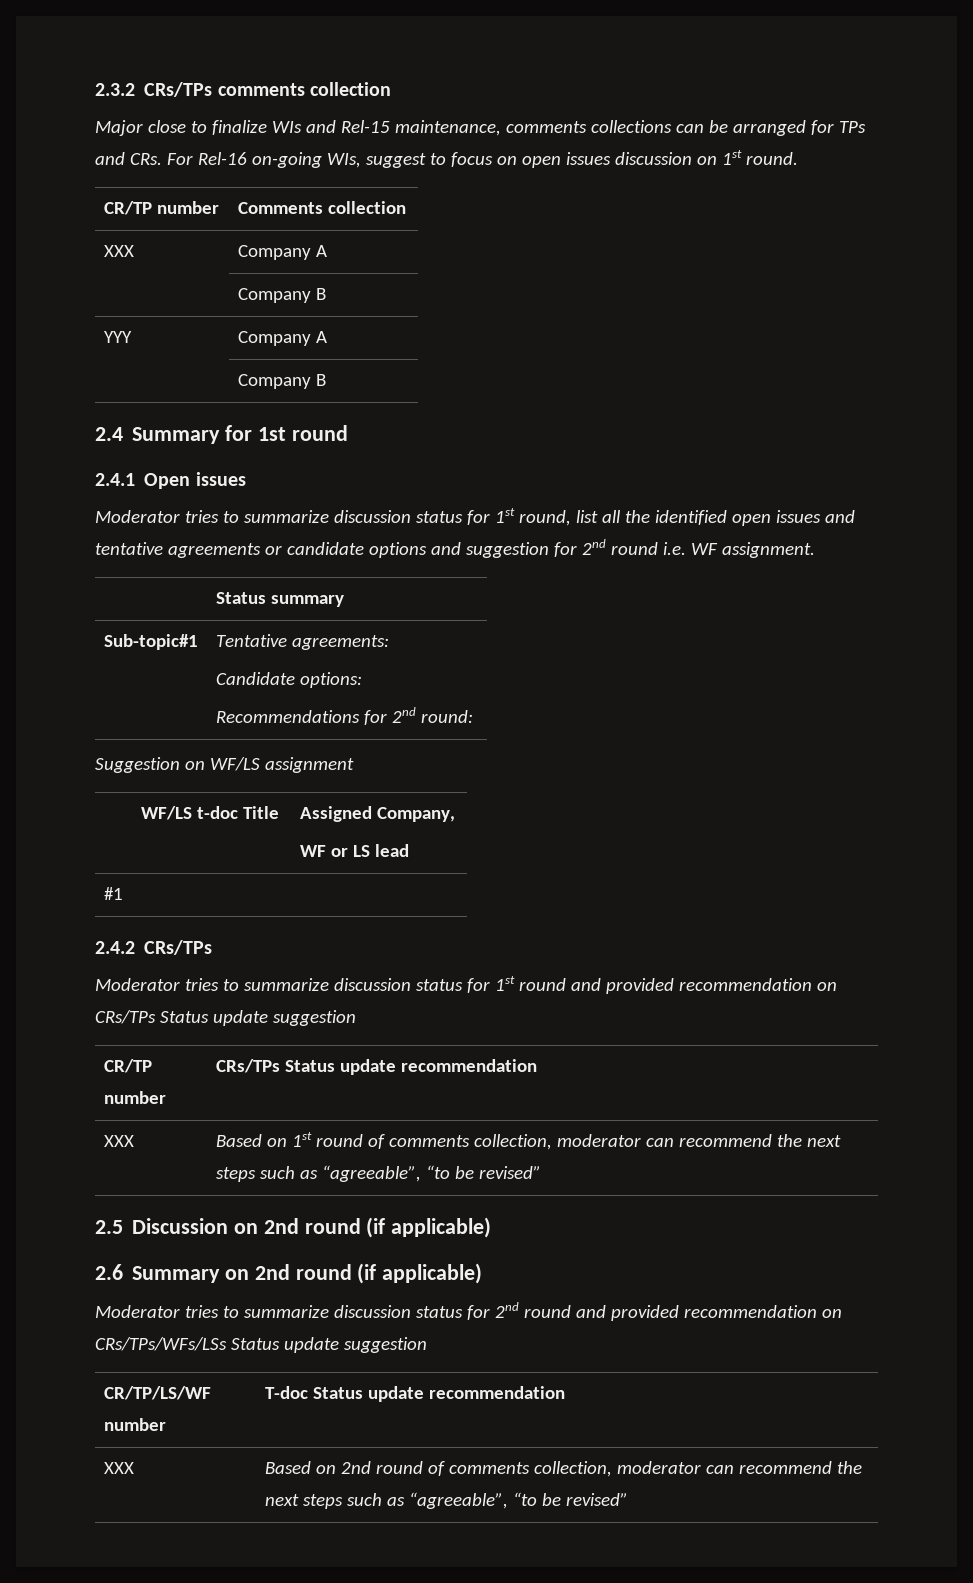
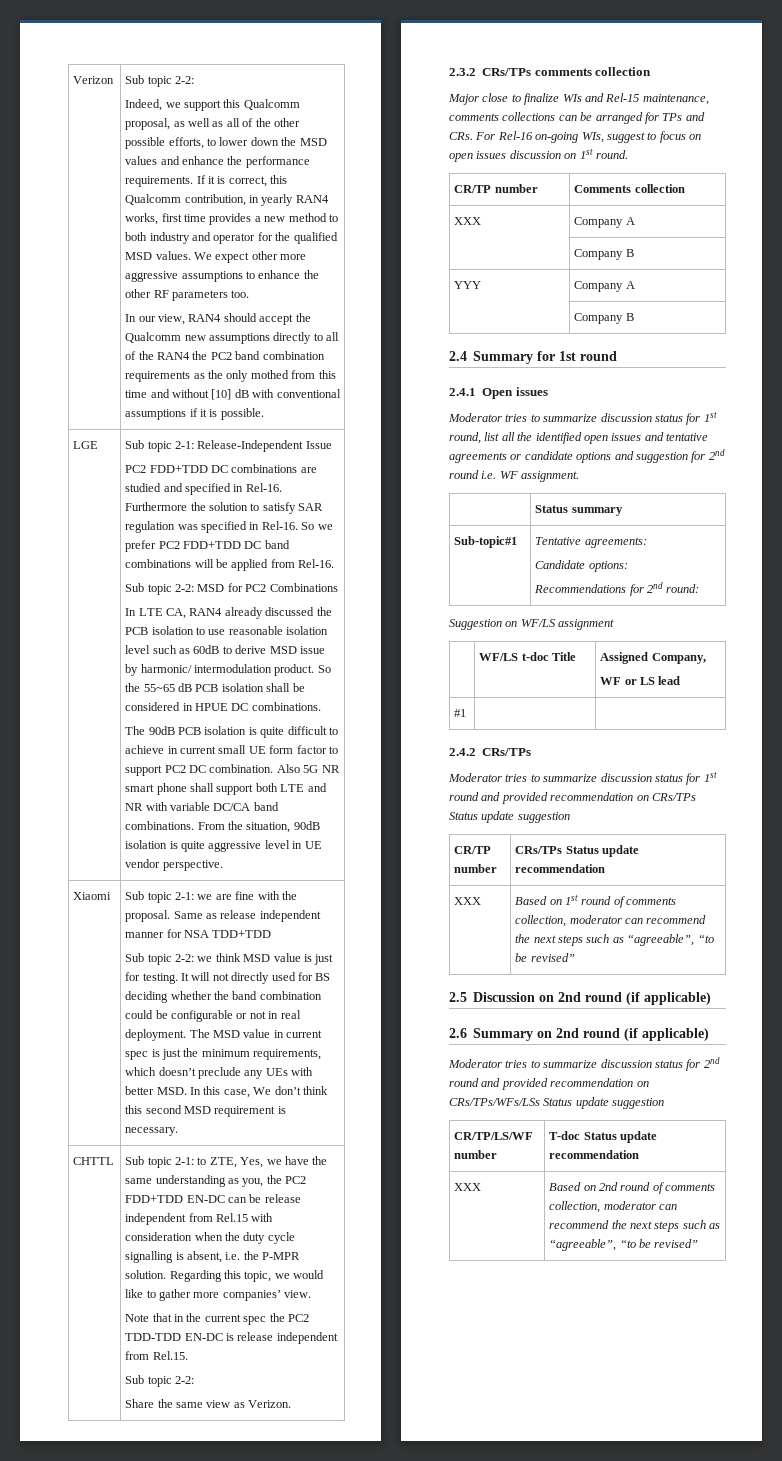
(95, 89) none -> [73,76,115,84] [125,75,195,87] [125,99,300,111] [125,118,300,130] [125,137,327,149] [125,156,310,168] [125,175,288,187] [125,194,329,206] [125,213,338,225] [125,232,338,244] [125,251,307,263] [125,270,319,282] [125,289,250,301] [125,313,311,325] [125,332,340,344] [125,351,325,360] [125,370,336,382] [125,389,341,400] [125,408,264,420] [73,441,99,449] [125,440,332,452] [125,464,317,473] [125,483,282,495] [125,502,324,514] [125,521,333,533] [125,540,290,552] [125,559,335,571] [125,583,338,595] [125,607,332,619] [125,626,329,635] [125,645,325,654] [125,664,331,676] [125,683,305,692] [125,702,321,711] [125,726,338,738] [125,745,338,754] [125,764,340,776] [125,783,327,795] [125,802,279,811] [125,821,320,833] [125,840,322,852] [125,859,223,871] [73,892,112,900] [125,891,297,903] [125,910,321,922] [125,929,272,938] [125,953,334,965] [125,972,331,984] [125,991,322,1003] [125,1010,301,1022] [125,1029,323,1041] [125,1048,322,1060] [125,1067,314,1079] [125,1086,328,1098] [125,1105,286,1117] [125,1127,179,1136] [73,1157,115,1165] [125,1156,328,1168] [125,1175,307,1187] [125,1194,301,1203] [125,1213,274,1225] [125,1232,295,1244] [125,1251,301,1263] [125,1270,325,1282] [125,1289,312,1301] [125,1313,309,1325] [125,1332,338,1344] [125,1351,188,1360] [125,1375,195,1387] [125,1399,292,1408] Verizon | Sub topic 2-2: // Indeed, we support this Qualcomm proposal, as well as all of the other possible efforts, to lower down the MSD values and enhance the performance requirements. If it is correct, this Qualcomm contribution, in yearly RAN4 works, first time provides a new method to both industry and operator for the qualified MSD values. We expect other more aggressive assumptions to enhance the other RF parameters too. // In our view, RAN4 should accept the Qualcomm new assumptions directly to all of the RAN4 the PC2 band combination requirements as the only mothed from this time and without [10] dB with conventional assumptions if it is possible. // LGE | Sub topic 2-1: Release-Independent Issue // PC2 FDD+TDD DC combinations are studied and specified in Rel-16. Furthermore the solution to satisfy SAR regulation was specified in Rel-16. So we prefer PC2 FDD+TDD DC band combinations will be applied from Rel-16. // Sub topic 2-2: MSD for PC2 Combinations // In LTE CA, RAN4 already discussed the PCB isolation to use reasonable isolation level such as 60dB to derive MSD issue by harmonic/ intermodulation product. So the 55~65 dB PCB isolation shall be considered in HPUE DC combinations. // The 90dB PCB isolation is quite difficult to achieve in current small UE form factor to support PC2 DC combination. Also 5G NR smart phone shall support both LTE and NR with variable DC/CA band combinations. From the situation, 90dB isolation is quite aggressive level in UE vendor perspective. // Xiaomi | Sub topic 2-1: we are fine with the proposal. Same as release independent manner for NSA TDD+TDD // Sub topic 2-2: we think MSD value is just for testing. It will not directly used for BS deciding whether the band combination could be configurable or not in real deployment. The MSD value in current spec is just the minimum requirements, which doesn’t preclude any UEs with better MSD. In this case, We don’t think this second MSD requirement is necessary. // CHTTL | Sub topic 2-1: to ZTE, Yes, we have the same understanding as you, the PC2 FDD+TDD EN-DC can be release independent from Rel.15 with consideration when the duty cycle signalling is absent, i.e. the P-MPR solution. Regarding this topic, we would like to gather more companies’ view. // Note that in the current spec the PC2 TDD-TDD EN-DC is release independent from Rel.15. // Sub topic 2-2: // Share the same view as Verizon. //

